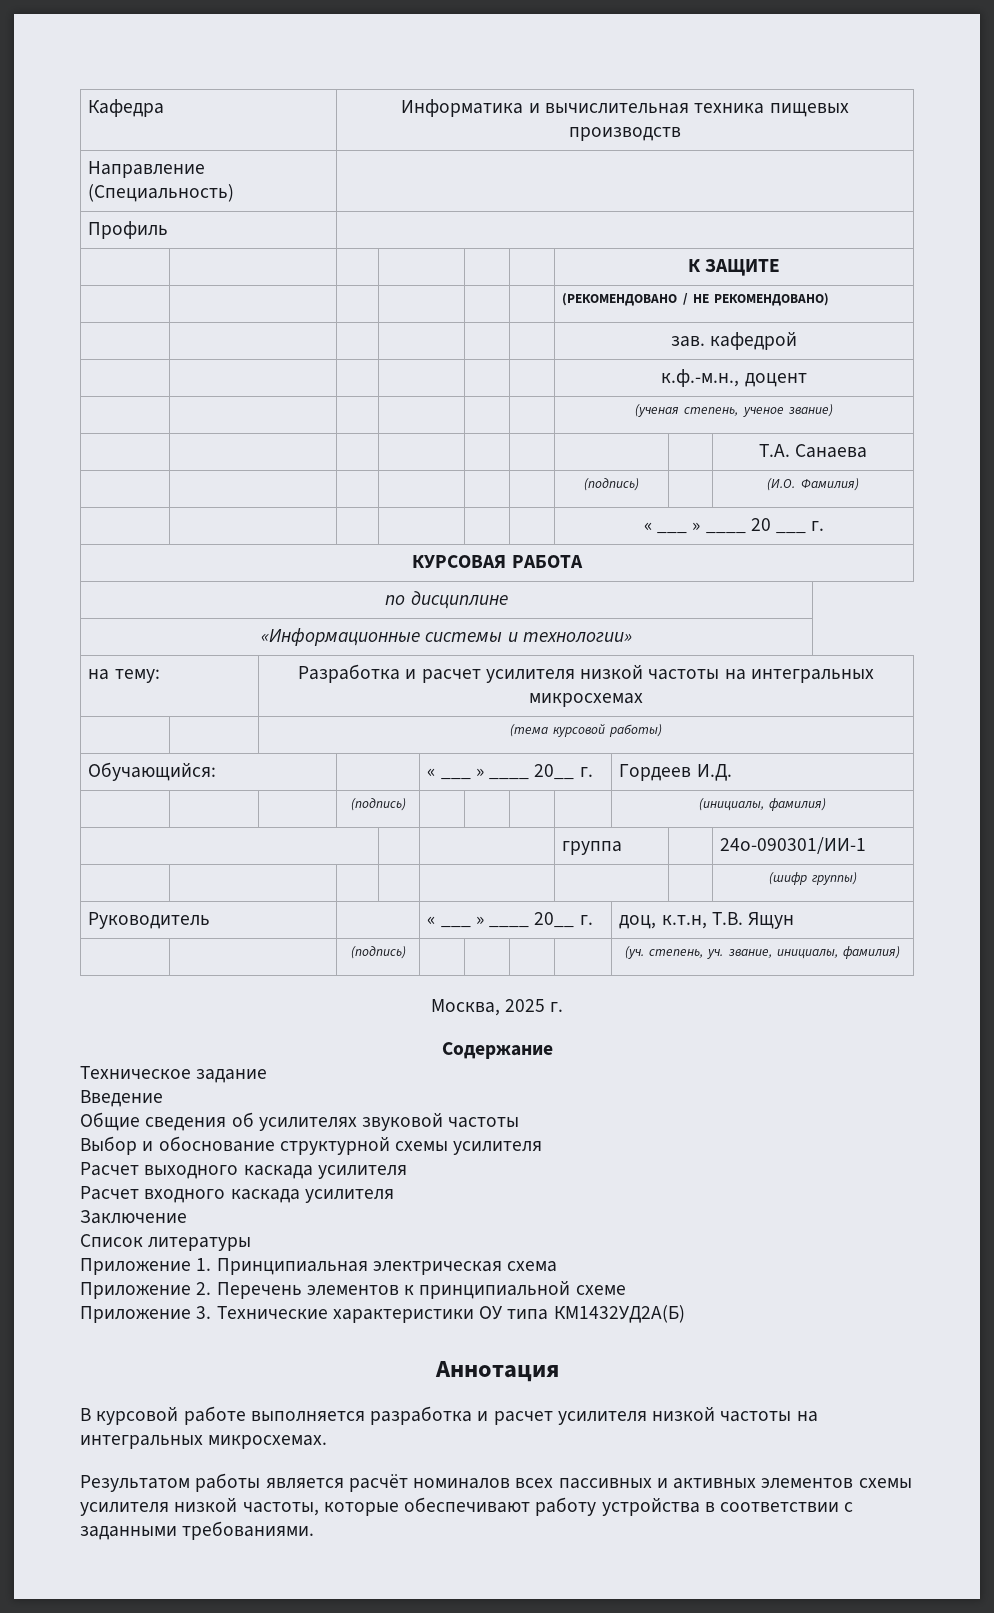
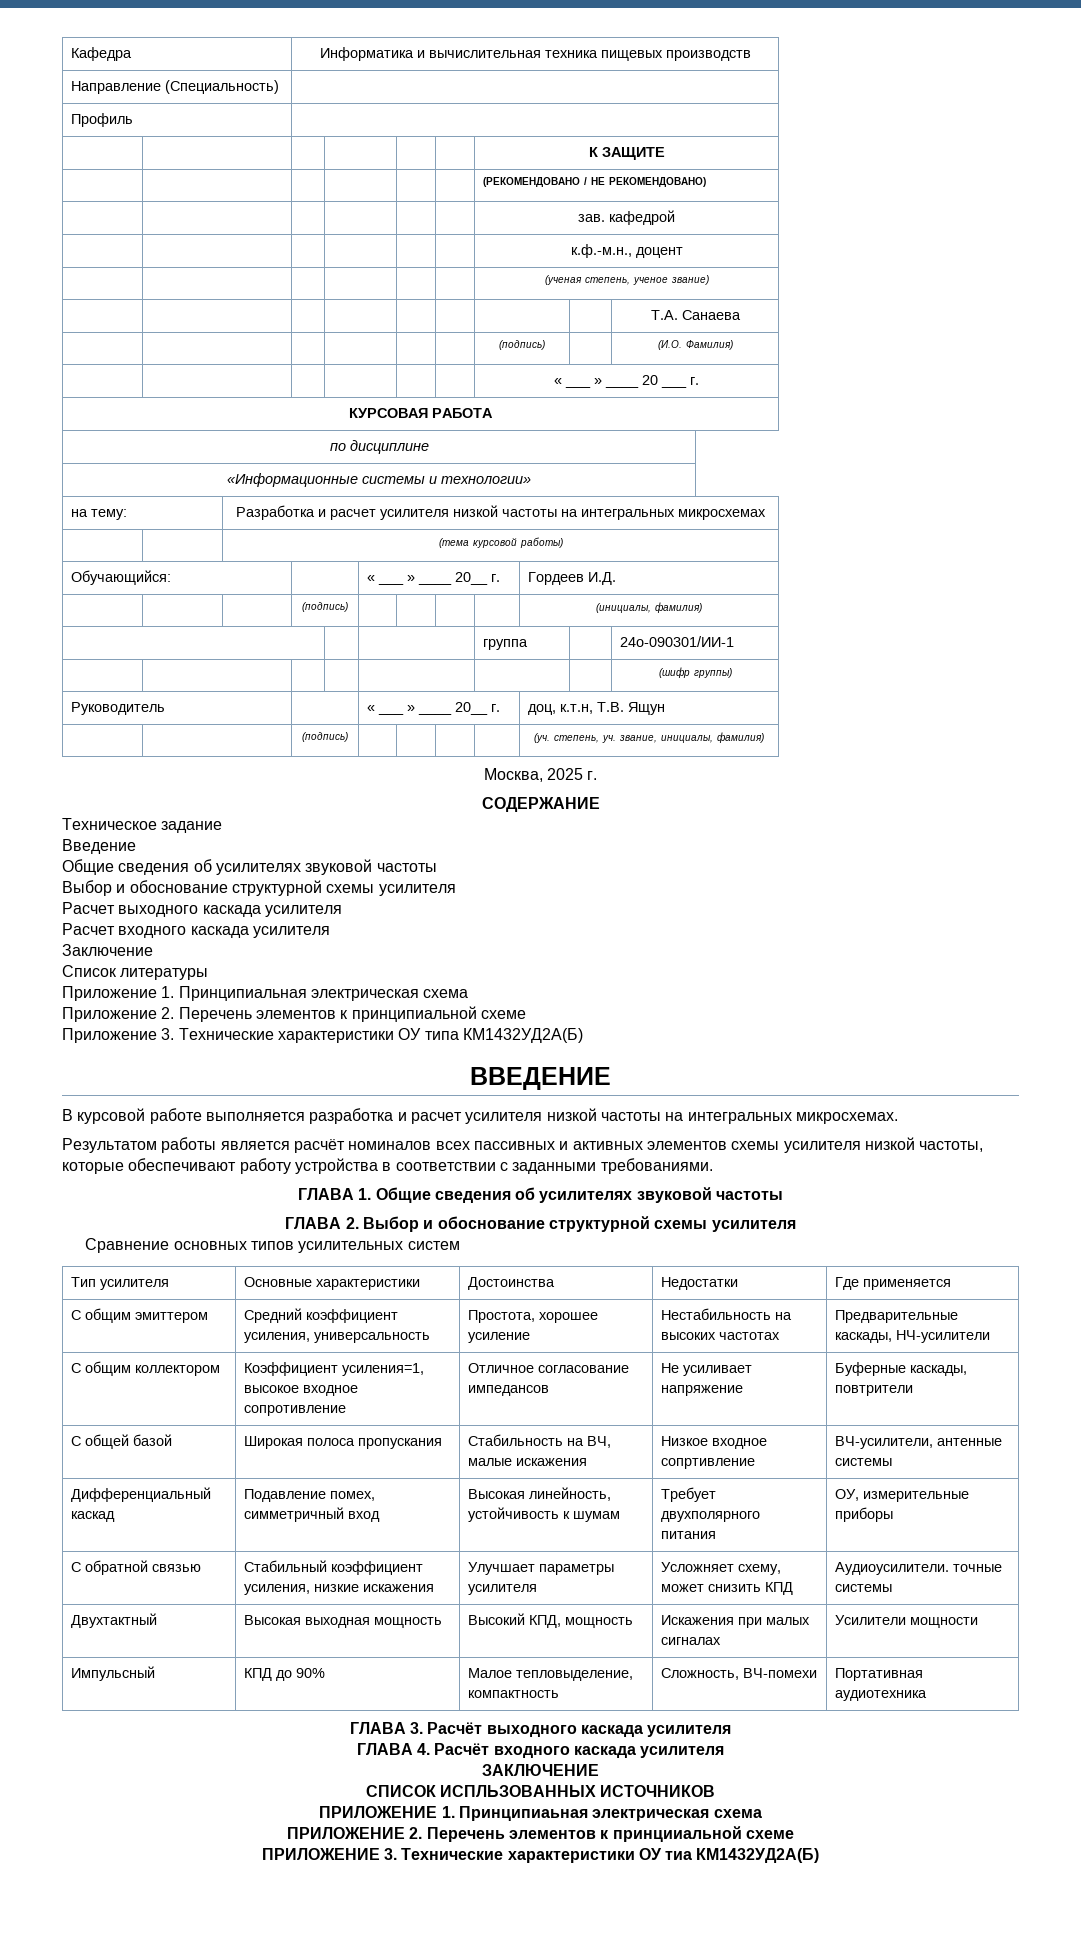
[441,1042,553,1059] Содержание -> [481,797,600,812] СОДЕРЖАНИЕ
[434,1361,559,1382] Аннотация -> [470,1067,611,1090] ВВЕДЕНИЕ
(315, 1530) none -> [297,1187,784,1203] [285,1216,796,1232] [85,1238,460,1253] [70,1277,169,1290] [243,1277,420,1290] [467,1277,555,1290] [660,1277,738,1290] [834,1277,951,1290] [70,1308,208,1323] [243,1308,398,1323] [243,1332,430,1343] [467,1310,598,1323] [467,1332,530,1343] [660,1308,792,1320] [660,1332,780,1340] [834,1310,958,1323] [834,1330,990,1343] [70,1361,220,1376] [243,1362,424,1376] [243,1385,358,1396] [243,1405,346,1416] [467,1363,629,1373] [467,1385,549,1396] [660,1363,752,1376] [660,1385,743,1396] [834,1362,967,1376] [834,1385,913,1396] [70,1434,172,1449] [243,1436,442,1449] [467,1434,611,1448] [467,1458,587,1466] [660,1436,767,1449] [660,1458,755,1469] [834,1436,1002,1449] [834,1458,892,1466] [70,1487,211,1502] [70,1511,115,1522] [243,1489,375,1502] [243,1507,380,1522] [467,1487,611,1501] [467,1507,620,1522] [660,1487,716,1502] [660,1511,760,1522] [660,1531,716,1539] [834,1489,969,1502] [834,1507,893,1522] [70,1560,201,1575] [243,1560,423,1575] [243,1584,434,1595] [467,1562,614,1575] [467,1584,537,1595] [660,1562,781,1575] [660,1582,793,1595] [834,1562,1002,1575] [834,1584,892,1592] [70,1613,157,1628] [243,1615,442,1628] [467,1613,633,1628] [660,1615,810,1628] [660,1637,721,1645] [834,1615,978,1628] [70,1666,155,1681] [243,1668,325,1681] [467,1668,633,1681] [467,1690,559,1698] [660,1668,817,1680] [834,1668,923,1681] [834,1690,927,1701] [349,1722,732,1737] [356,1743,725,1758] [482,1764,599,1776] [365,1785,716,1797] [319,1806,762,1821] [287,1826,794,1842] [261,1848,820,1863] // ГЛАВА 1. Общие сведения об усилителях звуковой частоты // ГЛАВА 2. Выбор и обоснование структурной схемы усилителя // Сравнение основных типов усилительных систем // Тип усилителя | Основные характеристики | Достоинства | Недостатки | Где применяется // С общим эмиттером | Средний коэффициент усиления, универсальность | Простота, хорошее усиление | Нестабильность на высоких частотах | Предварительные каскады, НЧ-усилители // С общим коллектором | Коэффициент усиления=1, высокое входное сопротивление | Отличное согласование импедансов | Не усиливает напряжение | Буферные каскады, повтрители // С общей базой | Широкая полоса пропускания | Стабильность на ВЧ, малые искажения | Низкое входное сопртивление | ВЧ-усилители, антенные системы // Дифференциальный каскад | Подавление помех, симметричный вход | Высокая линейность, устойчивость к шумам | Требует двухполярного питания | ОУ, измерительные приборы // С обратной связью | Стабильный коэффициент усиления, низкие искажения | Улучшает параметры усилителя | Усложняет схему, может снизить КПД | Аудиоусилители. точные системы // Двухтактный | Высокая выходная мощность | Высокий КПД, мощность | Искажения при малых сигналах | Усилители мощности // Импульсный | КПД до 90% | Малое тепловыделение, компактность | Сложность, ВЧ-помехи | Портативная аудиотехника // ГЛАВА 3. Расчёт выходного каскада усилителя // ГЛАВА 4. Расчёт входного каскада усилителя // ЗАКЛЮЧЕНИЕ // СПИСОК ИСПЛЬЗОВАННЫХ ИСТОЧНИКОВ // ПРИЛОЖЕНИЕ 1. Принципиаьная электрическая схема // ПРИЛОЖЕНИЕ 2. Перечень элементов к принцииальной схеме // ПРИЛОЖЕНИЕ 3. Технические характеристики ОУ тиа КМ1432УД2А(Б)

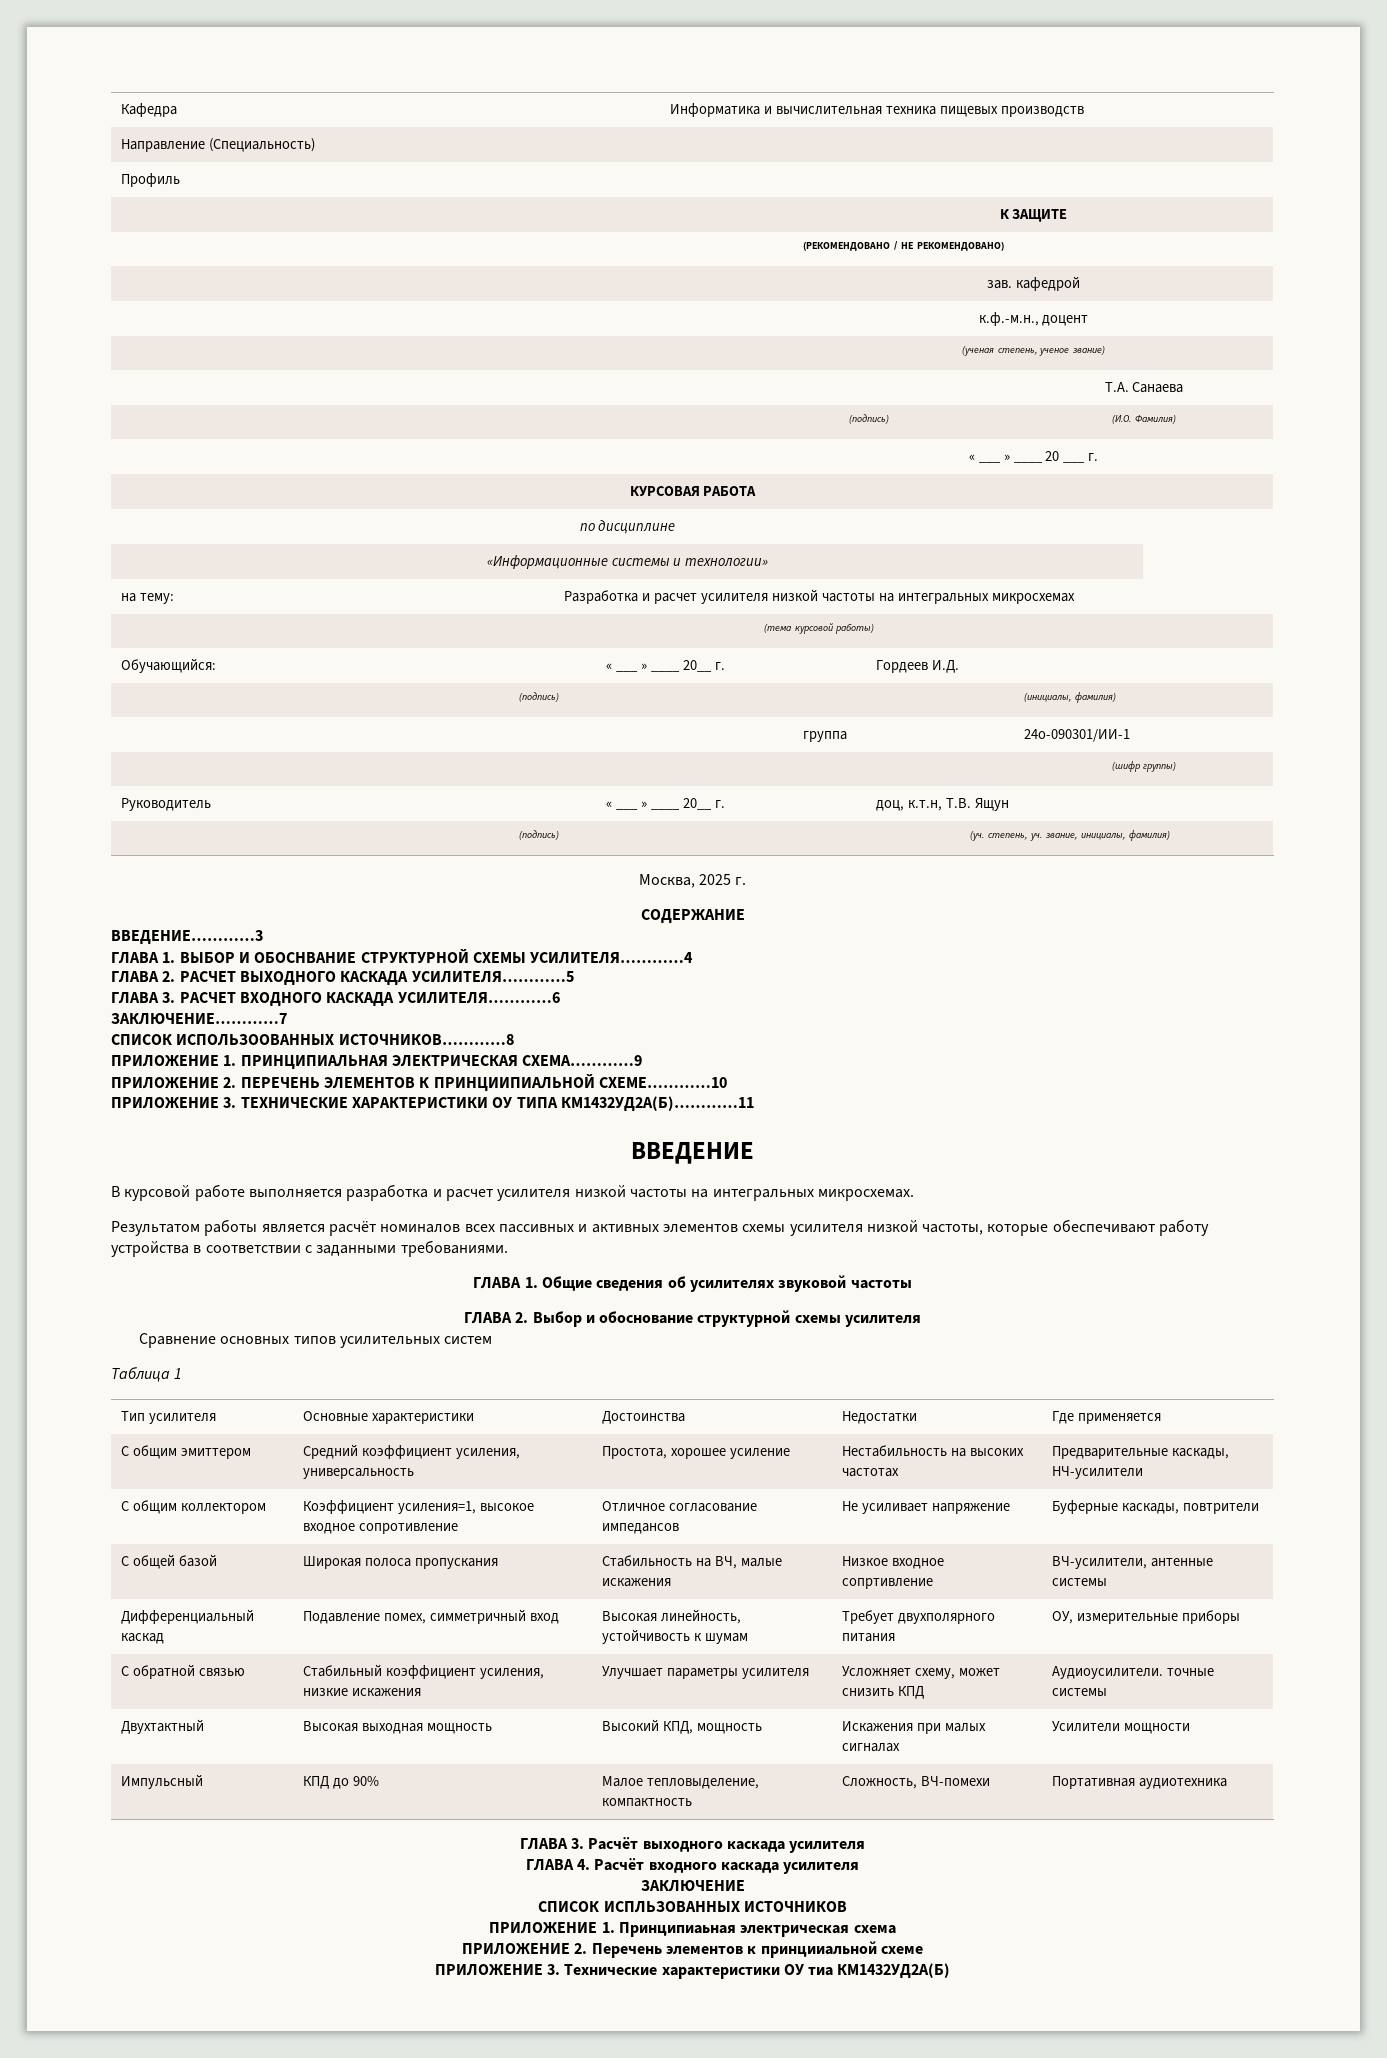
[62,818,223,833] [62,839,136,854] [62,859,437,875] [62,880,456,896] [62,902,342,917] [62,923,330,938] [62,944,153,956] [62,965,209,980] [62,986,469,1001] [62,1006,526,1022] [62,1028,583,1043] Техническое задание // Введение // Общие сведения об усилителях звуковой частоты // Выбор и обоснование структурной схемы усилителя // Расчет выходного каскада усилителя // Расчет входного каскада усилителя // Заключение // Список литературы // Приложение 1. Принципиальная электрическая схема // Приложение 2. Перечень элементов к принципиальной схеме // Приложение 3. Технические характеристики ОУ типа КМ1432УД2А(Б) -> [111,930,263,945] [111,948,694,964] [111,971,574,986] [111,992,560,1007] [111,1013,287,1025] [111,1034,514,1046] [111,1055,643,1070] [111,1073,727,1092] [111,1096,754,1112] ВВЕДЕНИЕ…………3 // ГЛАВА 1. ВЫБОР И ОБОСНВАНИЕ СТРУКТУРНОЙ СХЕМЫ УСИЛИТЕЛЯ…………4 // ГЛАВА 2. РАСЧЕТ ВЫХОДНОГО КАСКАДА УСИЛИТЕЛЯ…………5 // ГЛАВА 3. РАСЧЕТ ВХОДНОГО КАСКАДА УСИЛИТЕЛЯ…………6 // ЗАКЛЮЧЕНИЕ…………7 // СПИСОК ИСПОЛЬЗООВАННЫХ ИСТОЧНИКОВ…………8 // ПРИЛОЖЕНИЕ 1. ПРИНЦИПИАЛЬНАЯ ЭЛЕКТРИЧЕСКАЯ СХЕМА…………9 // ПРИЛОЖЕНИЕ 2. ПЕРЕЧЕНЬ ЭЛЕМЕНТОВ К ПРИНЦИИПИАЛЬНОЙ СХЕМЕ…………10 // ПРИЛОЖЕНИЕ 3. ТЕХНИЧЕСКИЕ ХАРАКТЕРИСТИКИ ОУ ТИПА КМ1432УД2А(Б)…………11
(460, 1245) none -> [111,1367,183,1382] // Таблица 1

